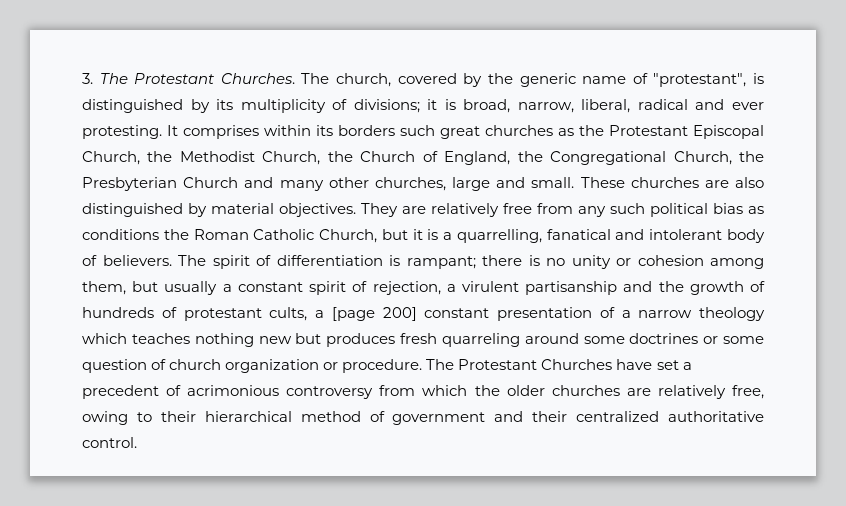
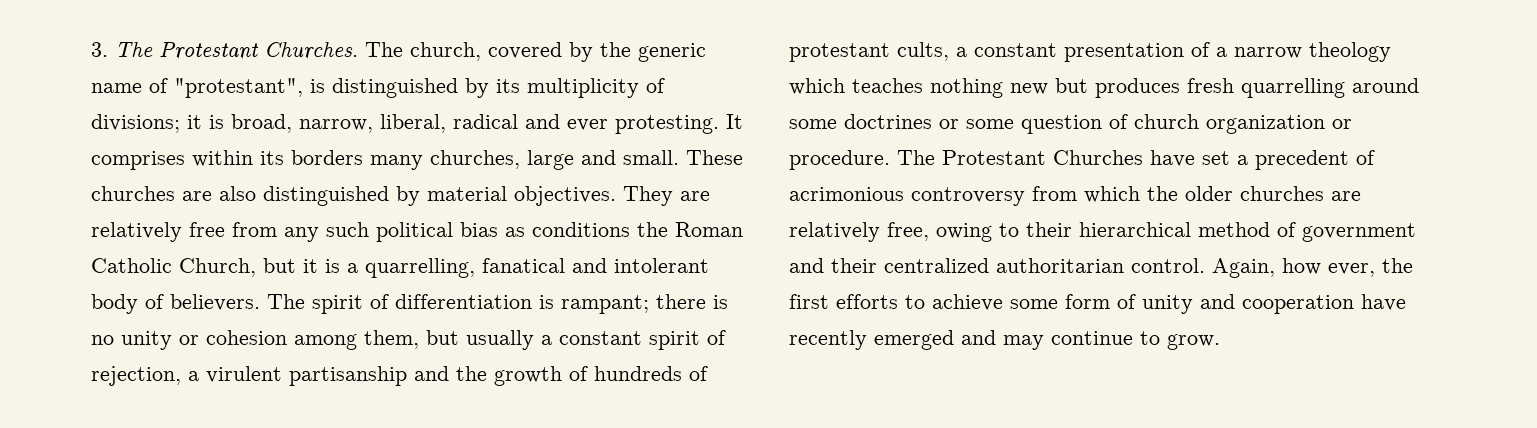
[400,125,764,139] [82,151,764,165] [82,177,369,191] such great churches as the Protestant Episcopal Church, the Methodist Church, the Church of England, the Congregational Church, the Presbyterian Church and many other -> [370,155,423,170] many
[331,307,417,321] [page 200] -> (967, 52) none
[441,333,520,347] quarreling -> [1241,78,1345,98] quarrelling
[667,411,764,422] [82,437,137,448] authoritative control. -> [996,258,1413,278] [789,294,1406,314] [789,330,1220,350] authoritarian control. Again, how ever, the first efforts to achieve some form of unity and cooperation have recently emerged and may continue to grow.

